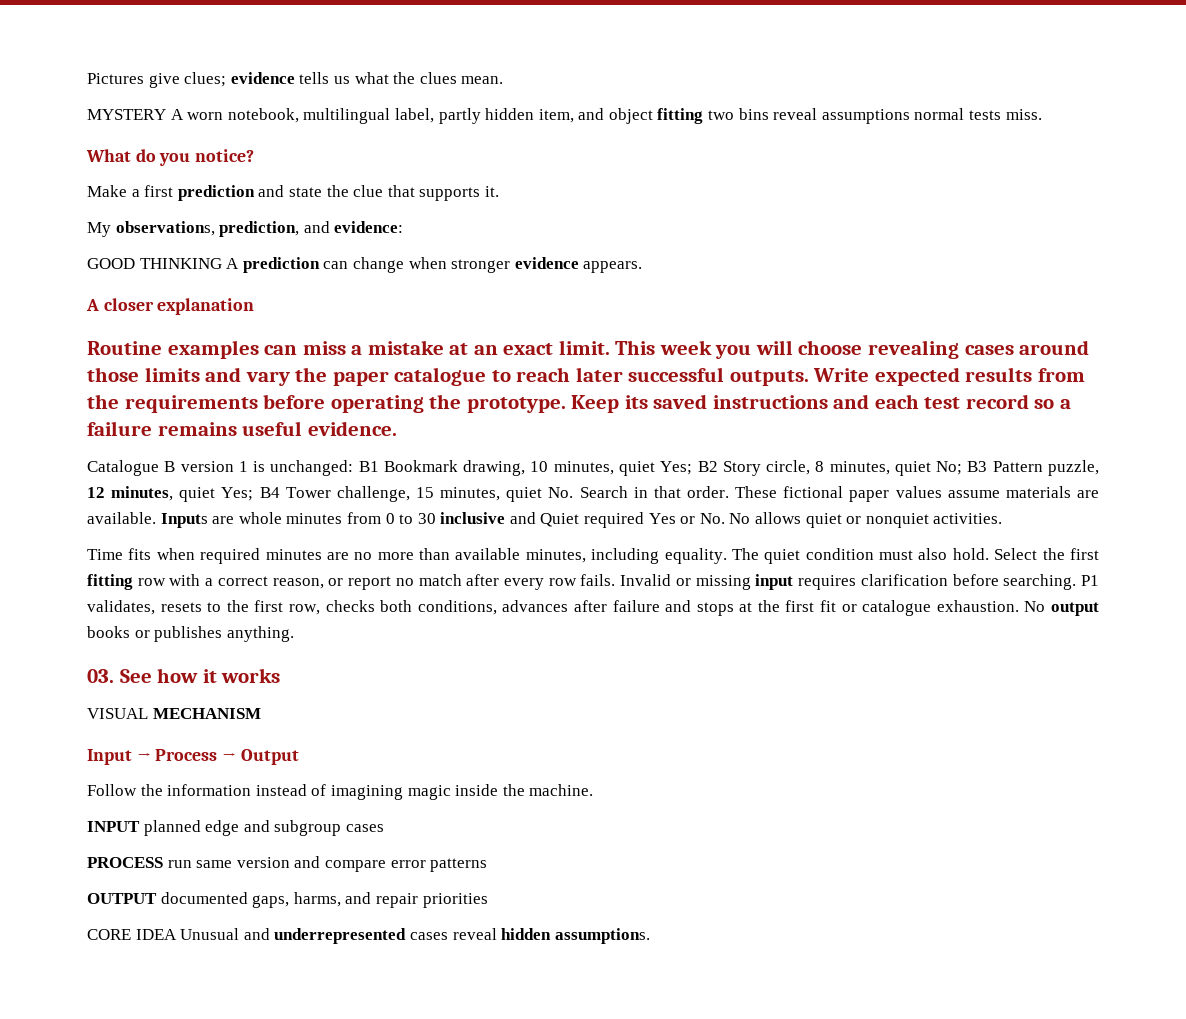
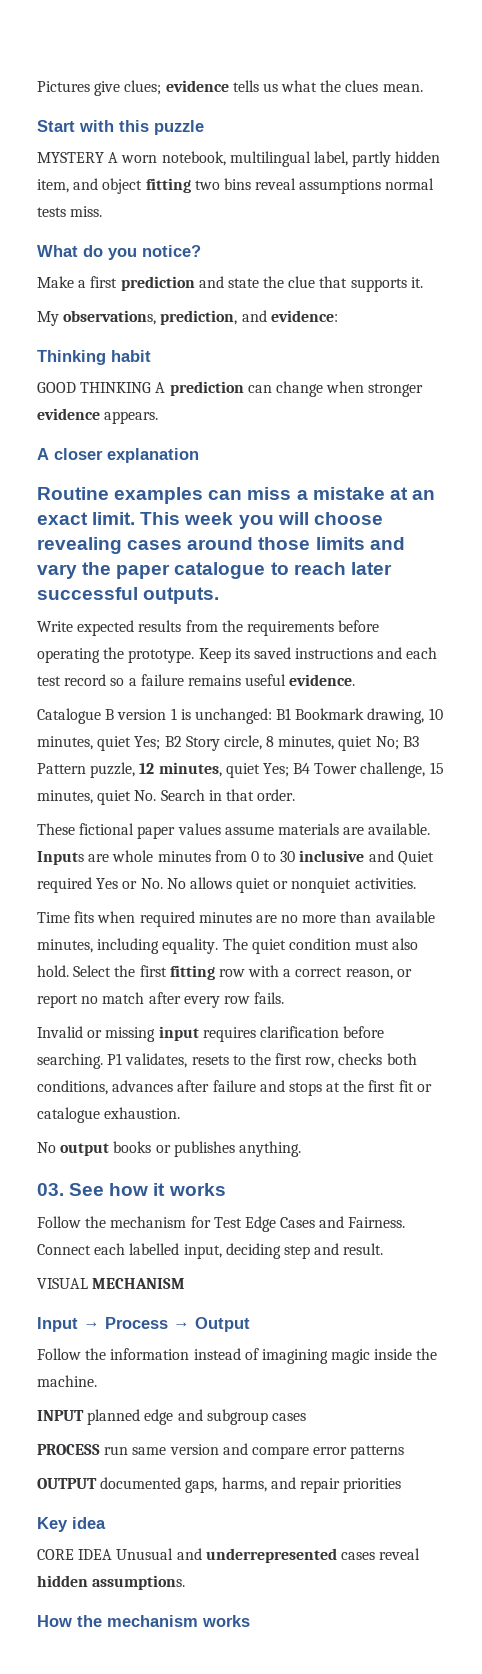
(504, 80) none -> [37,120,204,135] // Start with this puzzle
(404, 227) none -> [37,350,151,365] // Thinking habit
(809, 378) none -> (220, 595) //
(729, 492) none -> (296, 795) //
(616, 580) none -> (285, 998) //
(1019, 606) none -> (181, 1113) //
(281, 675) none -> [37,1216,406,1232] [37,1243,384,1259] // Follow the mechanism for Test Edge Cases and Fairness. Connect each labelled input, deciding step and result.
(488, 900) none -> [37,1517,106,1532] // Key idea
(650, 936) none -> [37,1615,250,1627] // How the mechanism works

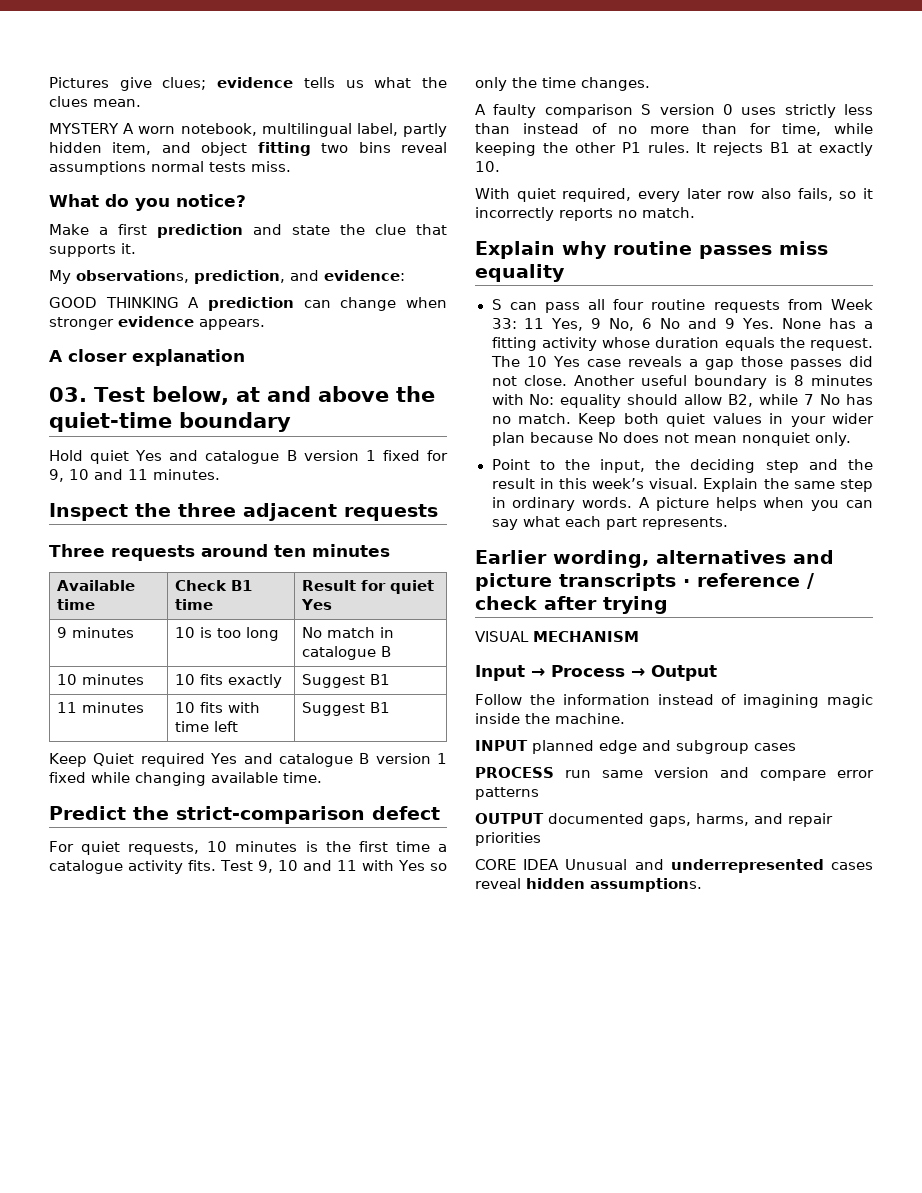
[37,120,204,135] // Start with this puzzle -> (141, 103) none
[37,350,151,365] // Thinking habit -> (405, 275) none
[37,487,435,504] [37,512,383,529] [37,537,405,554] [37,562,392,579] [37,587,220,604] [37,620,380,636] [37,647,438,663] [37,674,356,686] [37,708,443,724] [37,735,419,751] [37,762,444,778] [37,789,296,805] [37,823,431,839] [37,850,434,865] [37,877,416,893] [37,911,435,927] [37,938,419,954] [37,965,412,980] [37,992,285,1008] [37,1026,385,1042] [37,1053,417,1069] [37,1080,432,1096] [37,1107,181,1123] [37,1141,301,1157] [37,1183,226,1196] [37,1216,406,1232] [37,1243,384,1259] Routine examples can miss a mistake at an exact limit. This week you will choose revealing cases around those limits and vary the paper catalogue to reach later successful outputs. // Write expected results from the requirements before operating the prototype. Keep its saved instructions and each test record so a failure remains useful evidence. // Catalogue B version 1 is unchanged: B1 Bookmark drawing, 10 minutes, quiet Yes; B2 Story circle, 8 minutes, quiet No; B3 Pattern puzzle, 12 minutes, quiet Yes; B4 Tower challenge, 15 minutes, quiet No. Search in that order. // These fictional paper values assume materials are available. Inputs are whole minutes from 0 to 30 inclusive and Quiet required Yes or No. No allows quiet or nonquiet activities. // Time fits when required minutes are no more than available minutes, including equality. The quiet condition must also hold. Select the first fitting row with a correct reason, or report no match after every row fails. // Invalid or missing input requires clarification before searching. P1 validates, resets to the first row, checks both conditions, advances after failure and stops at the first fit or catalogue exhaustion. // No output books or publishes anything. // 03. See how it works // Follow the mechanism for Test Edge Cases and Fairness. Connect each labelled input, deciding step and result. -> [49,386,435,405] [49,412,291,432] [49,450,449,464] [49,469,220,482] [49,503,438,521] [49,544,390,561] [56,580,135,591] [56,599,95,610] [174,580,252,591] [174,599,213,610] [301,580,434,594] [300,599,332,610] [56,627,134,638] [174,627,279,641] [301,627,394,638] [301,646,391,660] [56,674,144,685] [174,674,282,688] [301,674,390,688] [56,702,144,713] [174,702,260,713] [174,721,238,732] [301,702,390,716] [49,753,447,767] [49,772,322,786] [49,806,440,824] [49,841,447,855] [49,860,447,874] [475,77,650,91] [475,104,873,118] [475,123,873,136] [475,142,873,156] [475,161,500,172] [475,188,873,202] [475,207,695,221] [475,241,828,259] [475,264,565,282] [491,299,874,313] [491,318,873,331] [491,337,873,351] [490,356,873,370] [491,375,873,389] [491,394,874,408] [491,413,874,427] [491,432,852,446] [491,459,873,473] [491,478,873,492] [491,497,873,511] [491,516,728,530] [475,550,834,568] [475,573,814,591] [475,596,668,614] 03. Test below, at and above the quiet-time boundary // Hold quiet Yes and catalogue B version 1 fixed for 9, 10 and 11 minutes. // Inspect the three adjacent requests // Three requests around ten minutes // Available time | Check B1 time | Result for quiet Yes // 9 minutes | 10 is too long | No match in catalogue B // 10 minutes | 10 fits exactly | Suggest B1 // 11 minutes | 10 fits with time left | Suggest B1 // Keep Quiet required Yes and catalogue B version 1 fixed while changing available time. // Predict the strict-comparison defect // For quiet requests, 10 minutes is the first time a catalogue activity fits. Test 9, 10 and 11 with Yes so only the time changes. // A faulty comparison S version 0 uses strictly less than instead of no more than for time, while keeping the other P1 rules. It rejects B1 at exactly 10. // With quiet required, every later row also fails, so it incorrectly reports no match. // Explain why routine passes miss equality // S can pass all four routine requests from Week 33: 11 Yes, 9 No, 6 No and 9 Yes. None has a fitting activity whose duration equals the request. The 10 Yes case reveals a gap those passes did not close. Another useful boundary is 8 minutes with No: equality should allow B2, while 7 No has no match. Keep both quiet values in your wider plan because No does not mean nonquiet only. // Point to the input, the deciding step and the result in this week’s visual. Explain the same step in ordinary words. A picture helps when you can say what each part represents. // Earlier wording, alternatives and picture transcripts · reference / check after trying
[37,1517,106,1532] // Key idea -> (541, 839) none
[37,1615,250,1627] // How the mechanism works -> (702, 885) none

